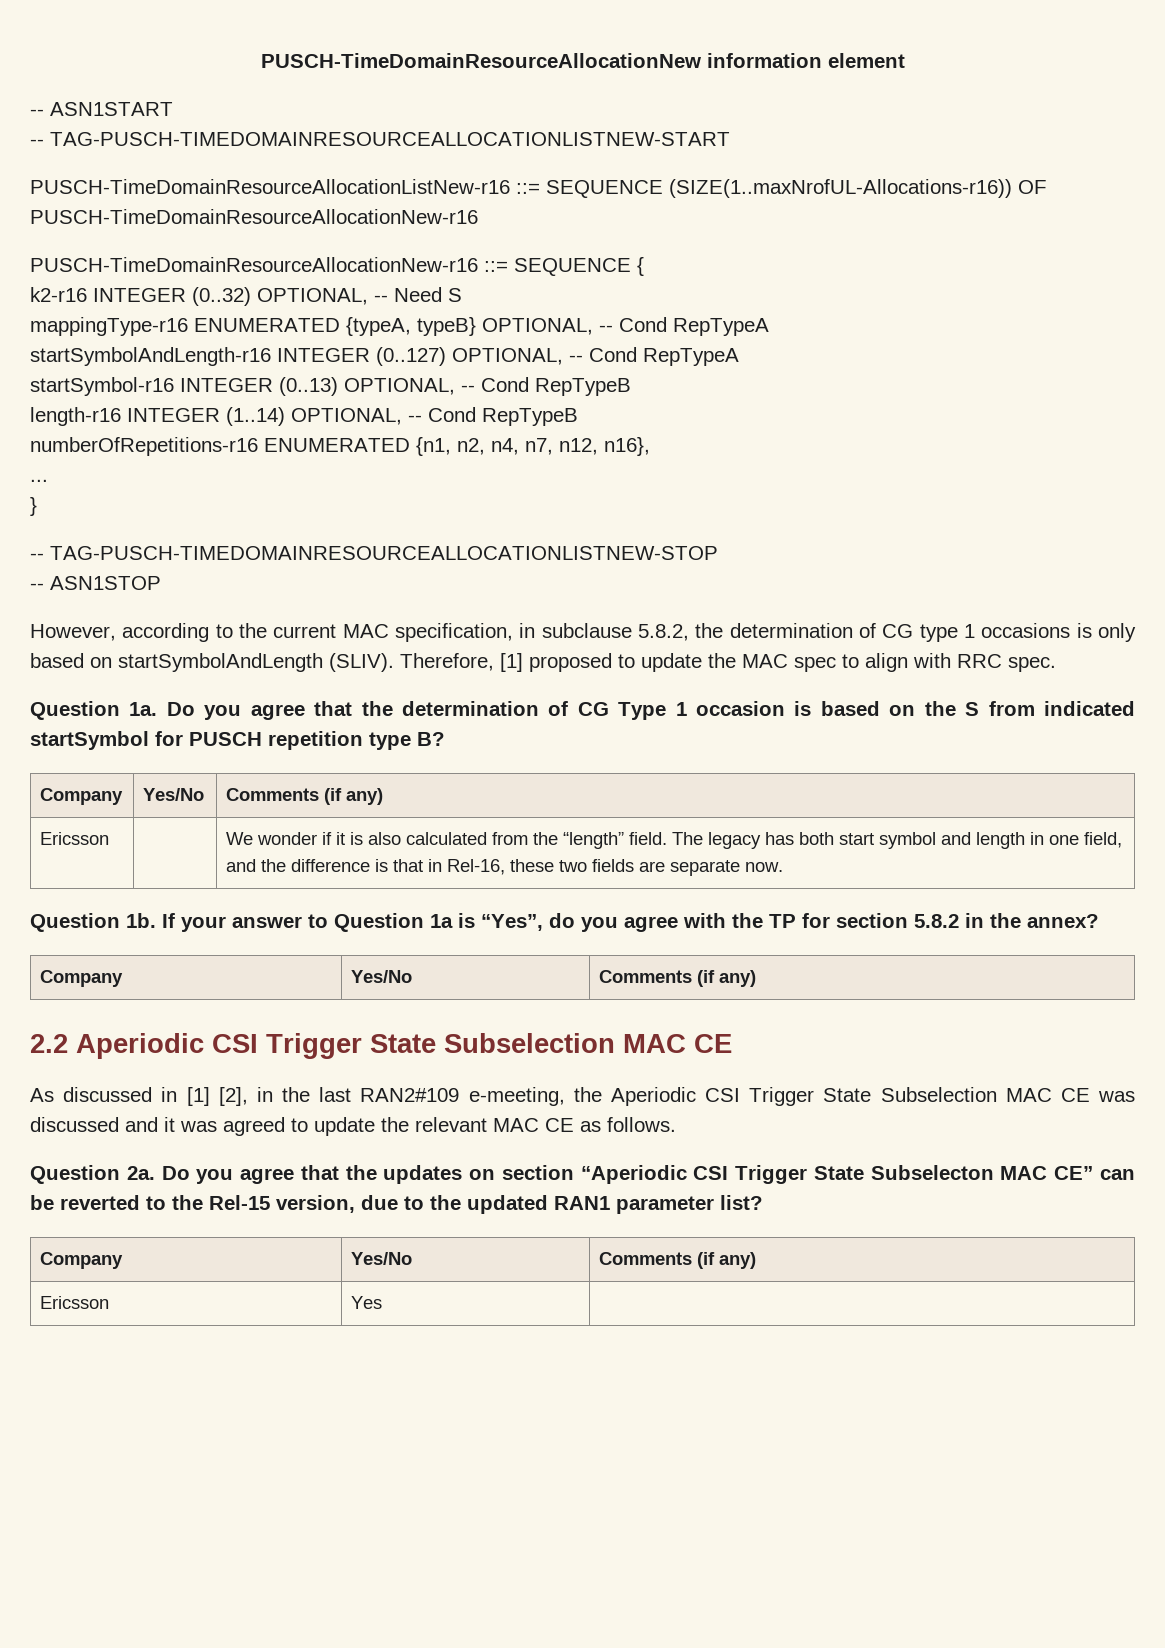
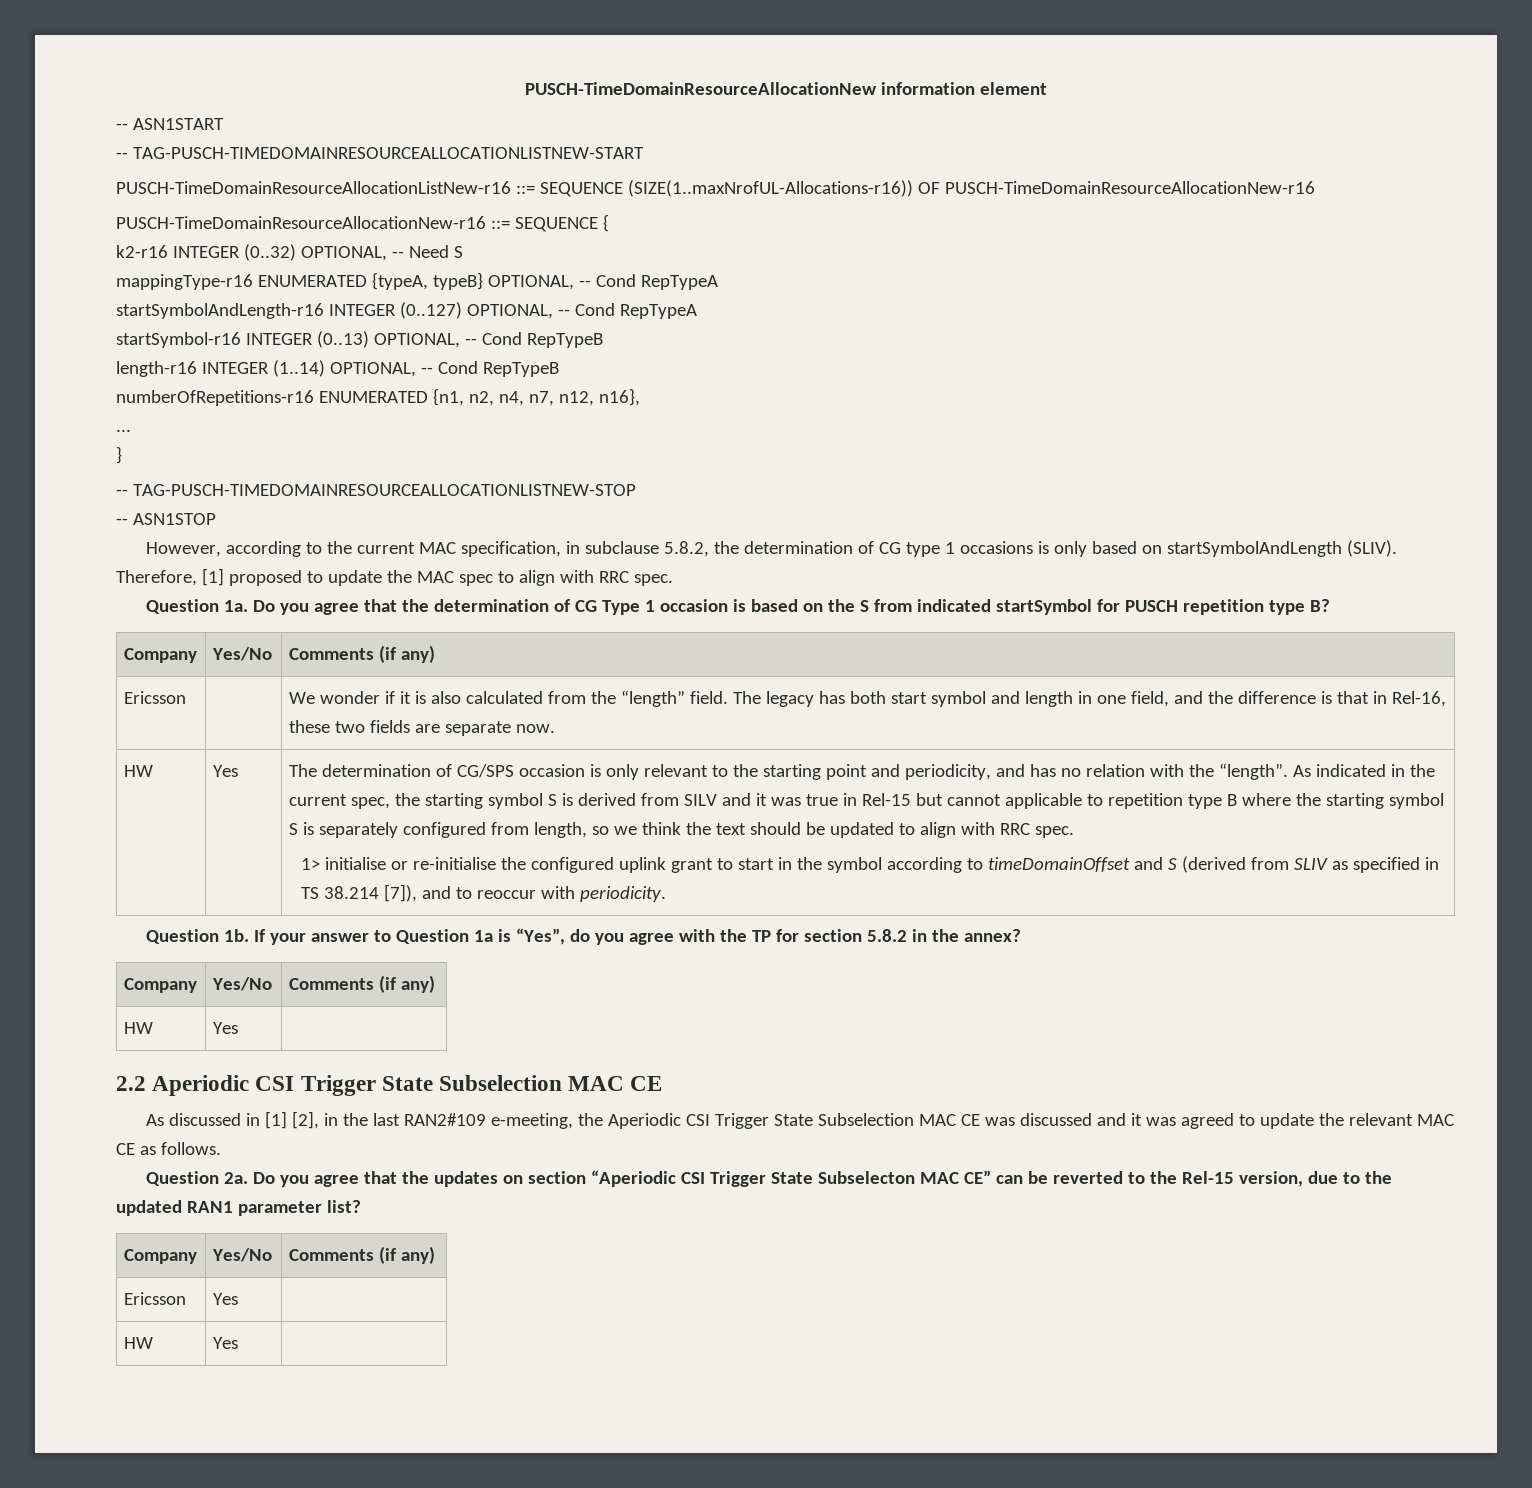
(784, 867) none -> [123,765,153,777] [212,765,238,777] [288,763,1435,780] [288,793,1444,809] [288,822,1074,838] [301,856,1440,873] [301,884,667,902] // HW | Yes | The determination of CG/SPS occasion is only relevant to the starting point and periodicity, and has no relation with the “length”. As indicated in the current spec, the starting symbol S is derived from SILV and it was true in Rel-15 but cannot applicable to repetition type B where the starting symbol S is separately configured from length, so we think the text should be updated to align with RRC spec. // 1> initialise or re-initialise the configured uplink grant to start in the symbol according to timeDomainOffset and S (derived from SLIV as specified in TS 38.214 [7]), and to reoccur with periodicity.
(757, 978) none -> [123,1022,153,1034] [212,1022,238,1034] // HW | Yes |
(383, 1302) none -> [123,1337,153,1349] [212,1337,238,1349] // HW | Yes |

